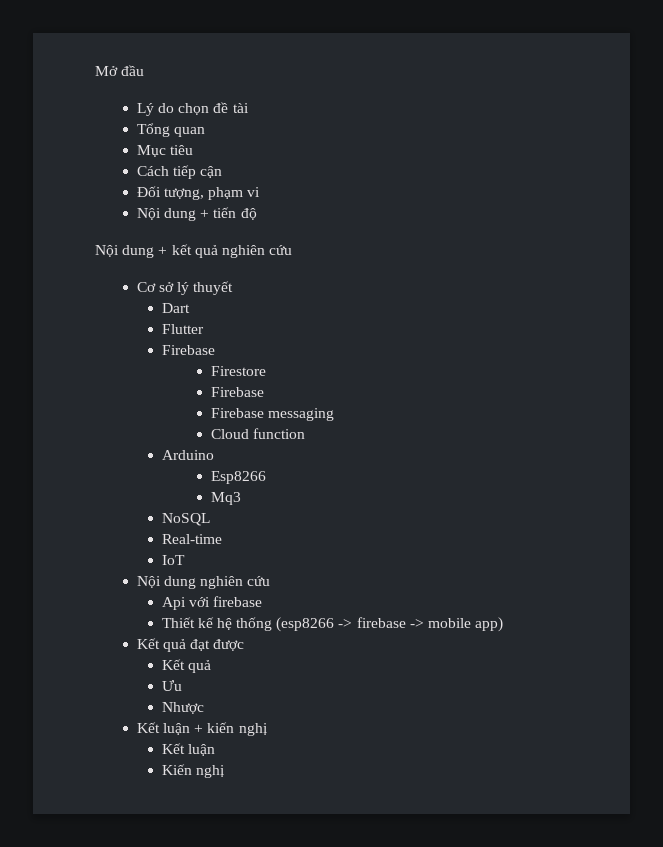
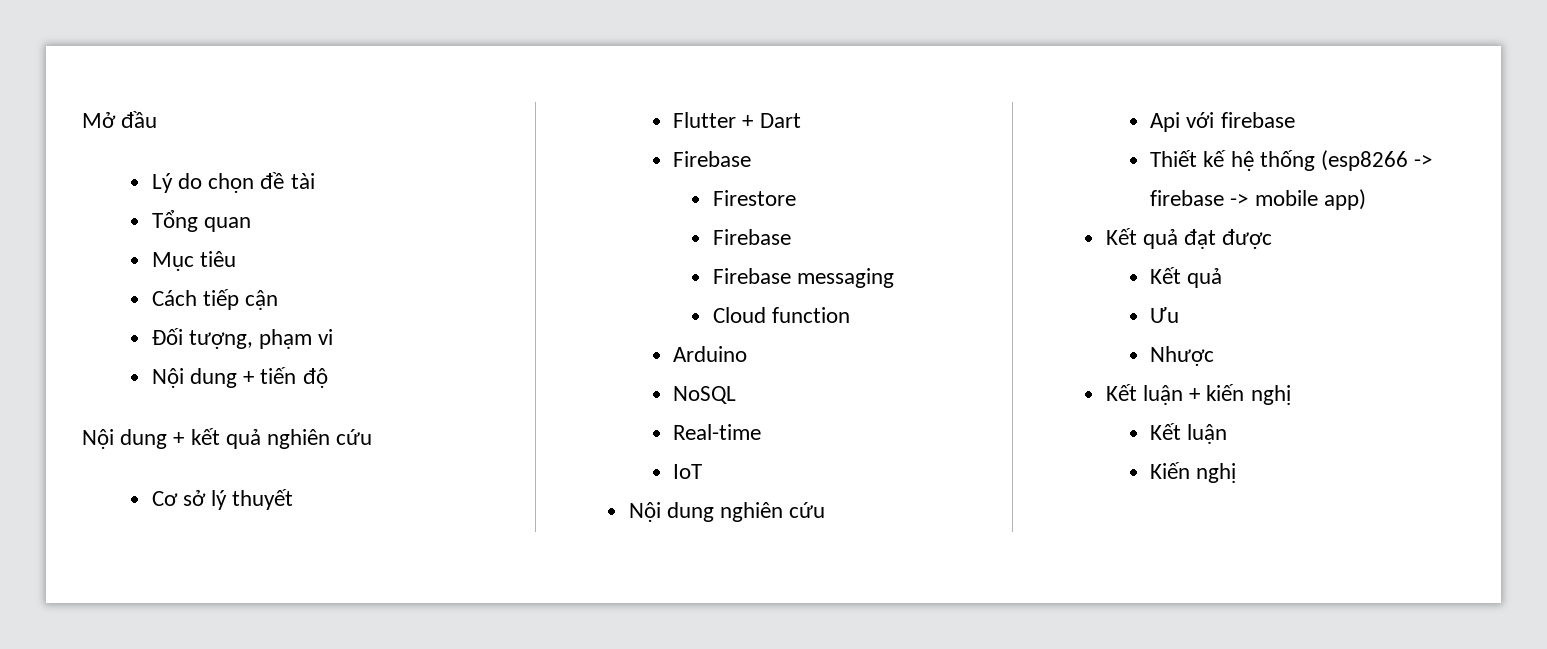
(234, 288) none -> [673,112,754,128] Flutter +
[161,324,204,334] // Flutter -> (801, 120) none
[210,471,266,484] [210,492,241,505] // Esp8266 // Mq3 -> (748, 354) none

